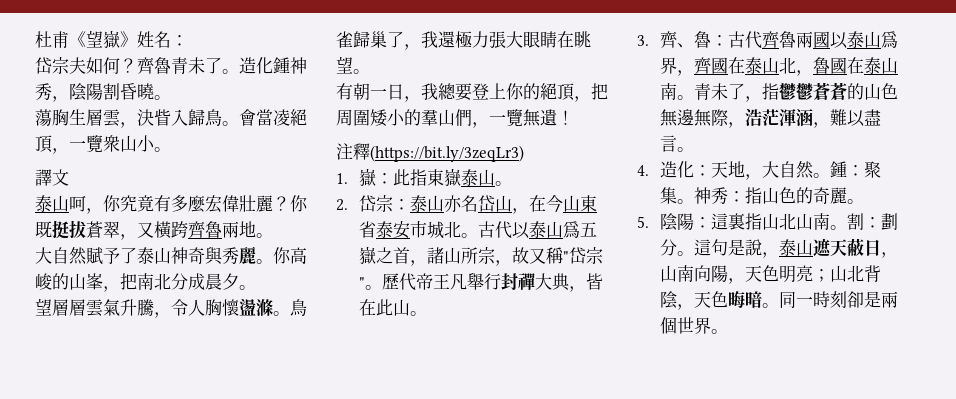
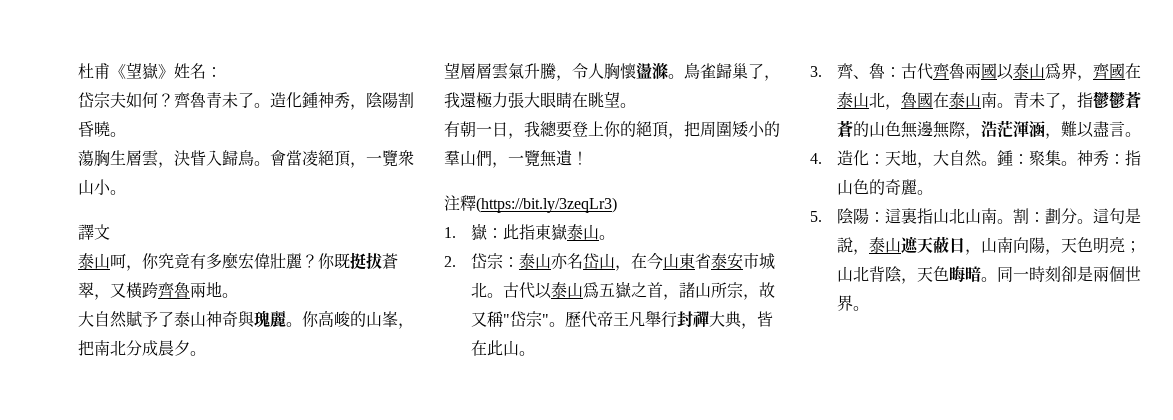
[222,247,239,265] 秀 -> [254,310,270,327] 瑰

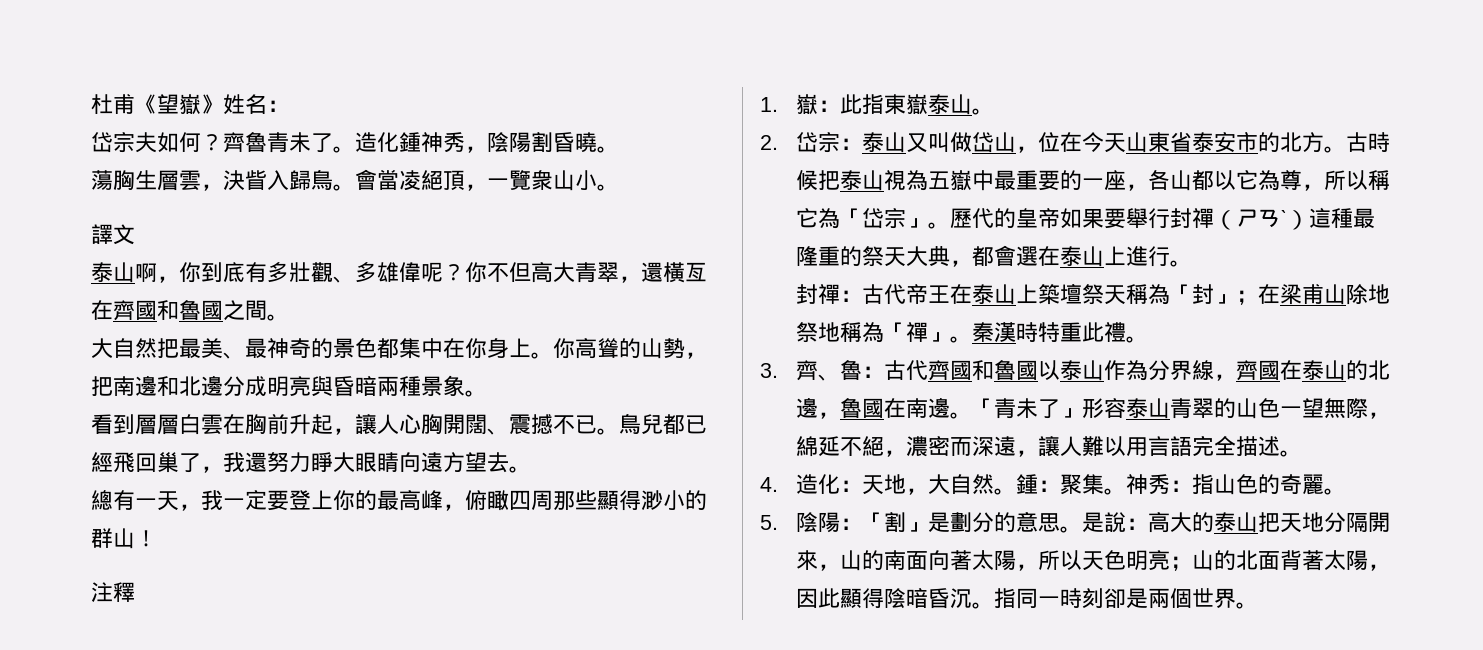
[110,252,398,271] [78,281,238,300] [78,310,414,329] [78,340,206,356] [444,62,780,81] [444,91,636,109] [444,121,780,139] [444,149,573,168] 呵，你究竟有多麼宏偉壯麗？你既挺拔蒼翠，又橫跨齊魯兩地。 // 大自然賦予了泰山神奇與瑰麗。你高峻的山峯，把南北分成晨夕。 // 望層層雲氣升騰，令人胸懷盪滌。鳥雀歸巢了，我還極力張大眼睛在眺望。 // 有朝一日，我總要登上你的絕頂，把周圍矮小的羣山們，一覽無遺 -> [135,262,707,283] [91,300,289,321] [91,338,707,359] [91,375,487,397] [91,413,707,435] [91,452,531,473] [91,490,707,511] [91,528,135,549] 啊，你到底有多壯觀、多雄偉呢？你不但高大青翠，還橫亙在齊國和魯國之間。 // 大自然把最美、最神奇的景色都集中在你身上。你高聳的山勢，把南邊和北邊分成明亮與昏暗兩種景象。 // 看到層層白雲在胸前升起，讓人心胸開闊、震撼不已。鳥兒都已經飛回巢了，我還努力睜大眼睛向遠方望去。 // 總有一天，我一定要登上你的最高峰，俯瞰四周那些顯得渺小的群山
[476,197,617,213] (https://bit.ly/3zeqLr3) -> (135, 592) none
[550,252,775,271] [470,282,775,300] [470,310,773,329] [470,340,519,356] 亦名岱山，在今山東省泰安市城北。古代以泰山爲五嶽之首，諸山所宗，故又稱"岱宗"。歷代帝王凡舉行封禪大典，皆在此山 -> [906,132,1391,153] [796,170,1391,191] [796,207,1376,230] [796,245,1193,267] [796,283,1391,305] [796,322,1127,343] 又叫做岱山，位在今天山東省泰安市的北方。古時候把泰山視為五嶽中最重要的一座，各山都以它為尊，所以稱它為「岱宗」。歷代的皇帝如果要舉行封禪（ㄕㄢˋ）這種最隆重的祭天大典，都會選在泰山上進行。 // 封禪：古代帝王在泰山上築壇祭天稱為「封」；在梁甫山除地祭地稱為「禪」。秦漢時特重此禮
[948,63,981,79] 魯兩 -> [950,360,1017,380] 國和魯
[1044,63,1077,79] 爲界 -> [1104,360,1215,381] 作為分界線
[868,92,885,108] 北 -> [1346,360,1391,380] [796,397,819,418] 的北邊
[948,91,1141,110] [836,120,1125,139] 泰山南。青未了，指鬱鬱蒼蒼的山色無邊無際，浩茫渾涵，難以盡言 -> [906,397,1391,419] [796,435,1281,457] 南邊。「青未了」形容泰山青翠的山色一望無際，綿延不絕，濃密而深遠，讓人難以用言語完全描述
[884,208,1141,224] [836,236,1141,255] [836,265,997,284] 這裏指山北山南。割：劃分。這句是說，泰山遮天蔽日，山南向陽，天色明亮；山北背陰，天色晦暗。 -> [862,511,1391,533] [796,550,1391,571] [796,588,1017,609] 「割」是劃分的意思。是說：高大的泰山把天地分隔開來，山的南面向著太陽，所以天色明亮；山的北面背著太陽，因此顯得陰暗昏沉。指

